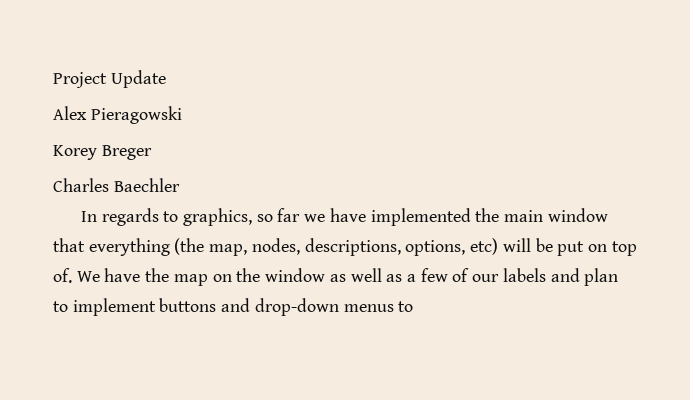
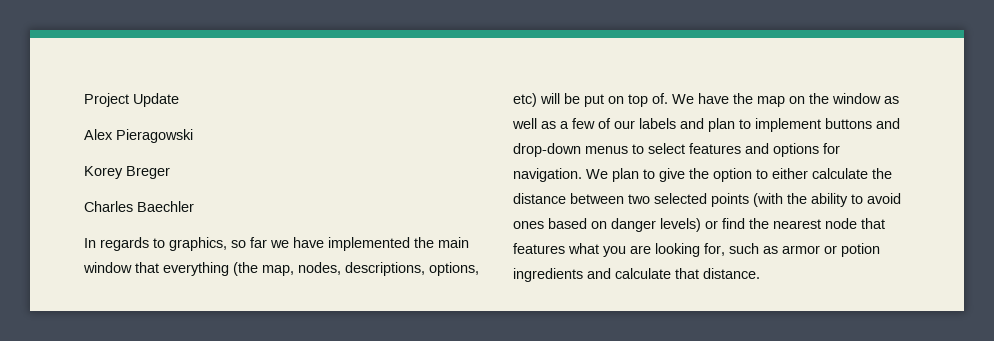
(414, 306) none -> [648,143,840,157] [513,168,892,182] [513,193,901,207] [513,218,885,232] [513,243,880,257] [513,268,760,282] select features and options for navigation. We plan to give the option to either calculate the distance between two selected points (with the ability to avoid ones based on danger levels) or find the nearest node that features what you are looking for, such as armor or potion ingredients and calculate that distance.

